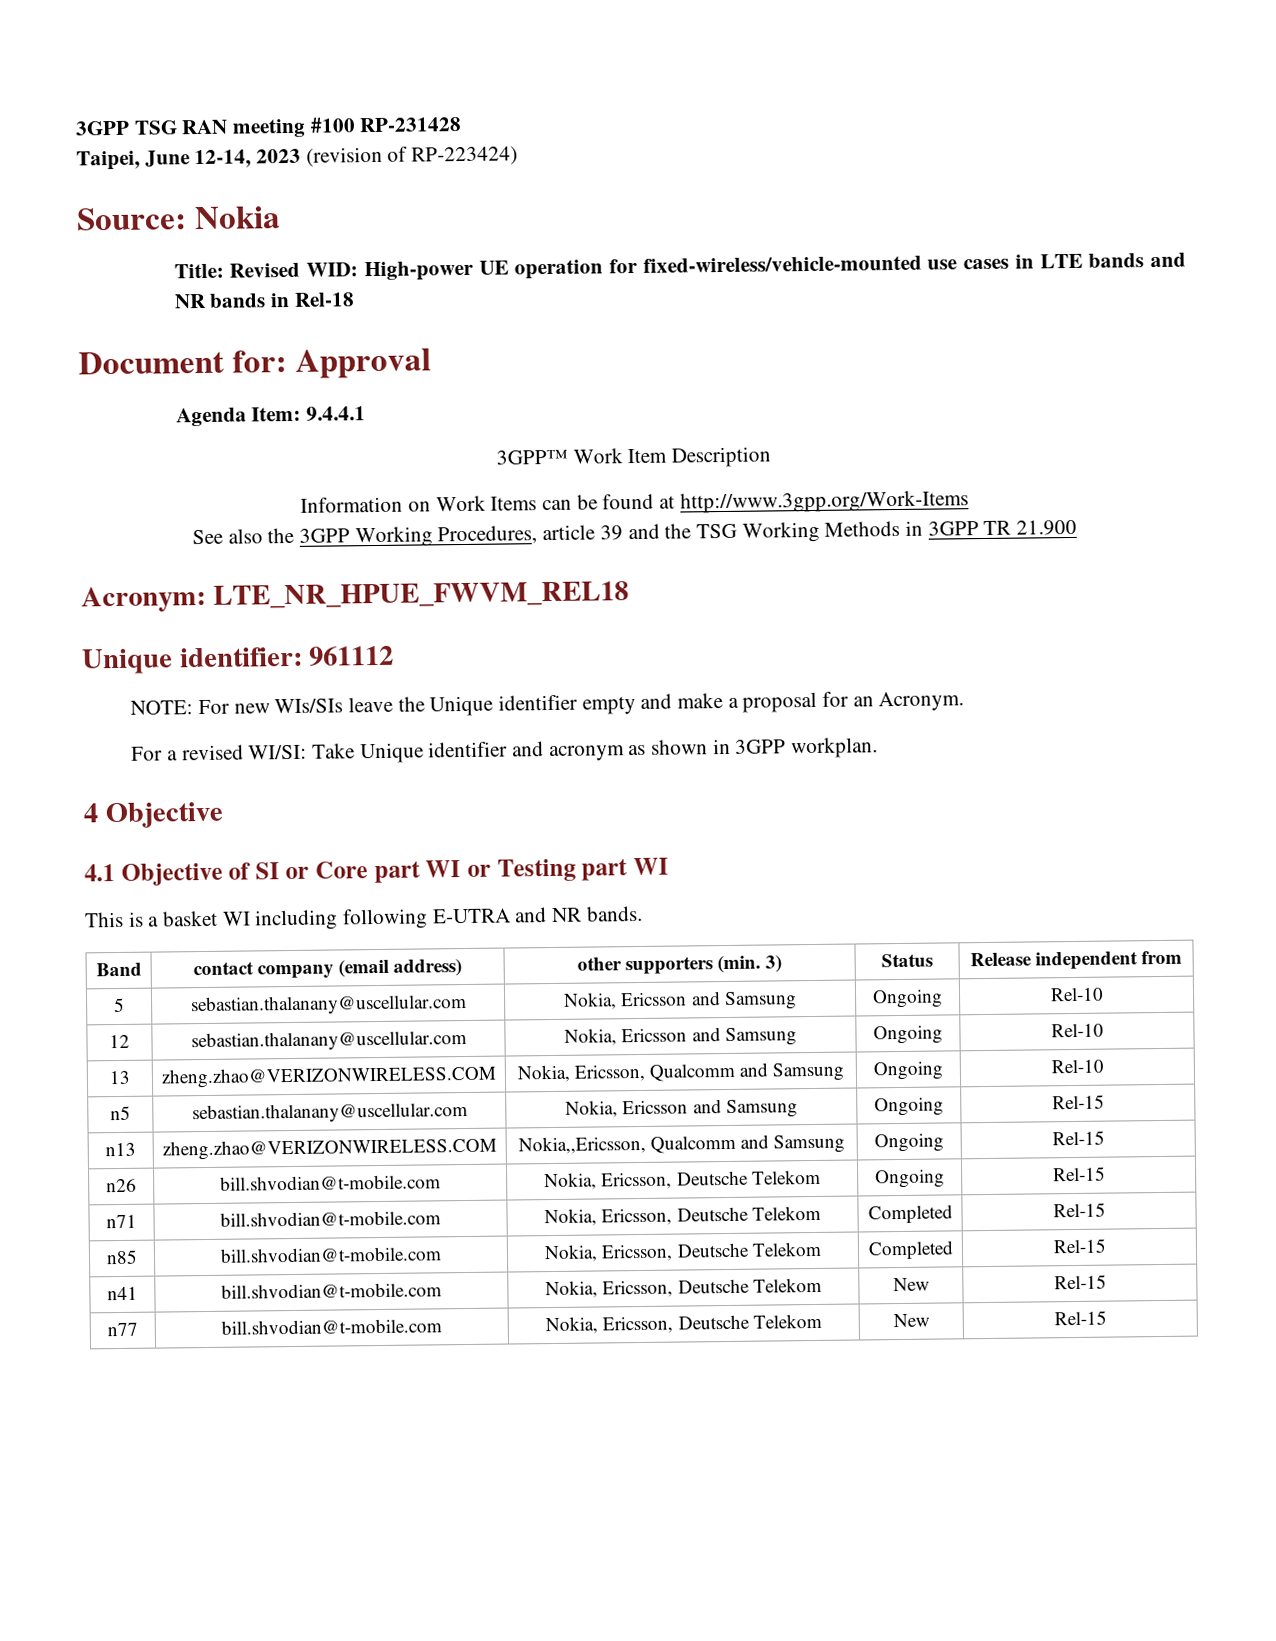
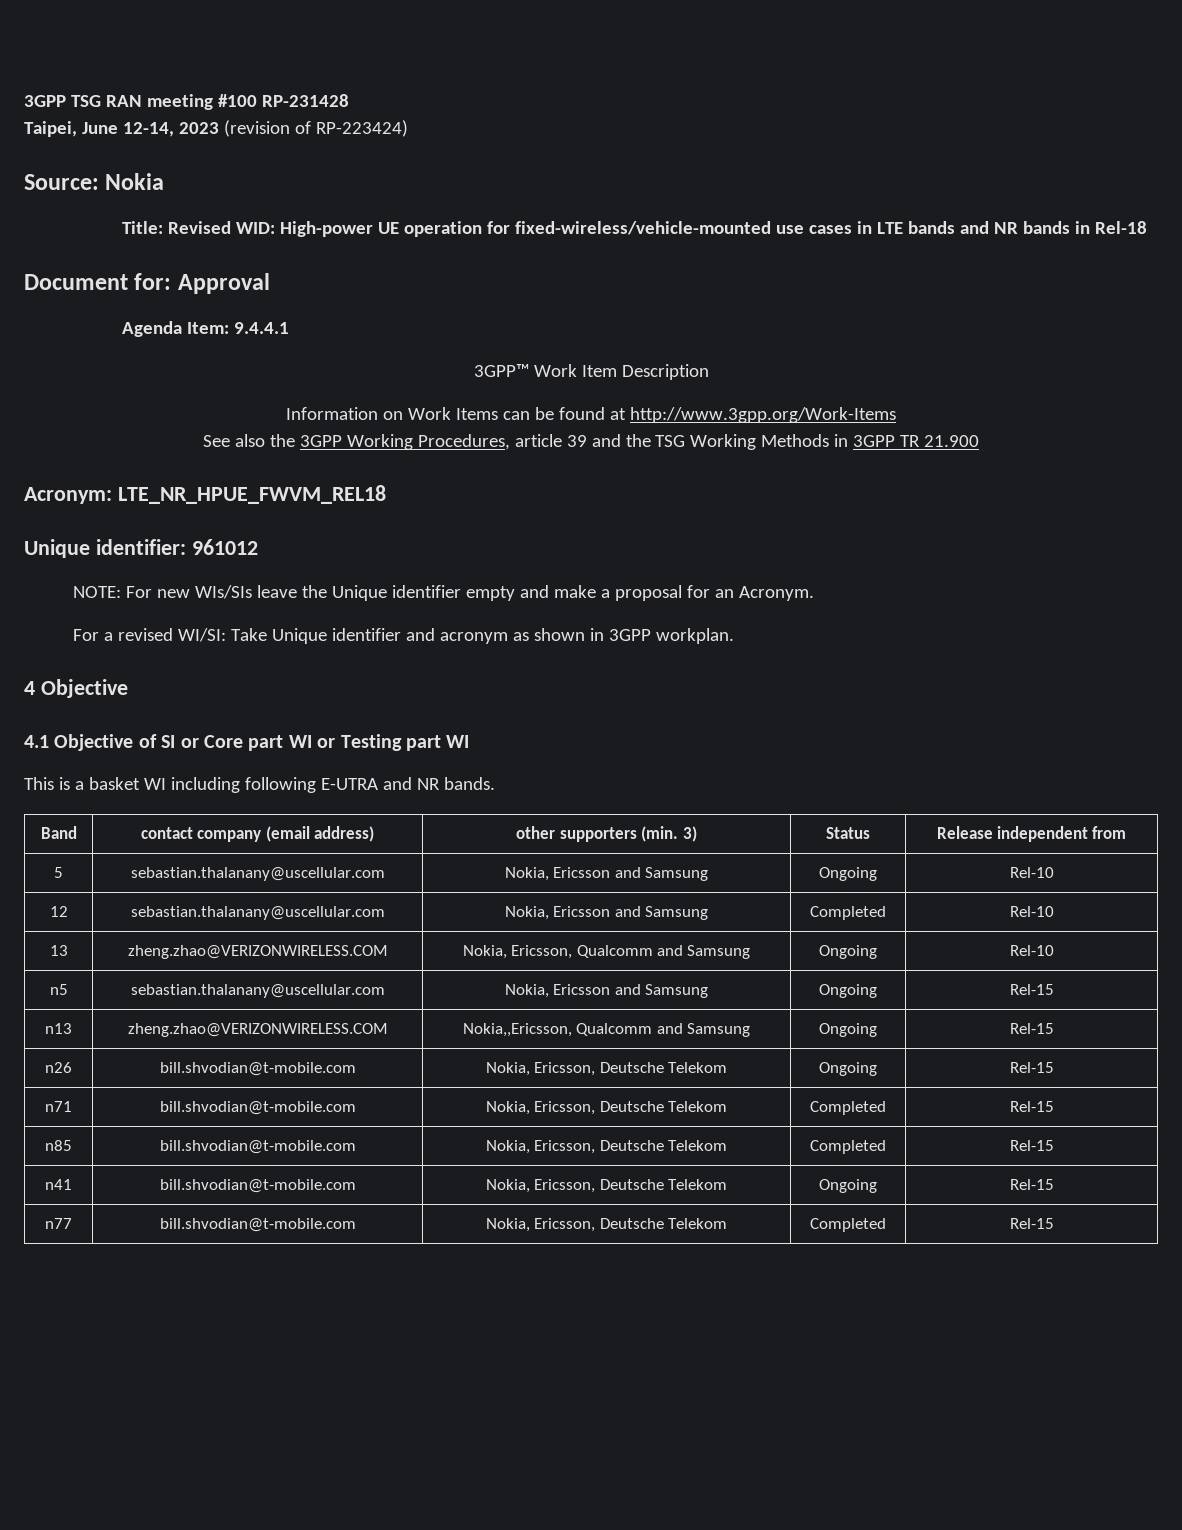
[308,645,395,666] 961112 -> [191,539,258,555] 961012
[873,1025,943,1045] Ongoing -> [810,906,886,920] Completed
[892,1277,930,1292] New -> [819,1179,877,1193] Ongoing
[892,1313,930,1328] New -> [810,1218,886,1232] Completed

